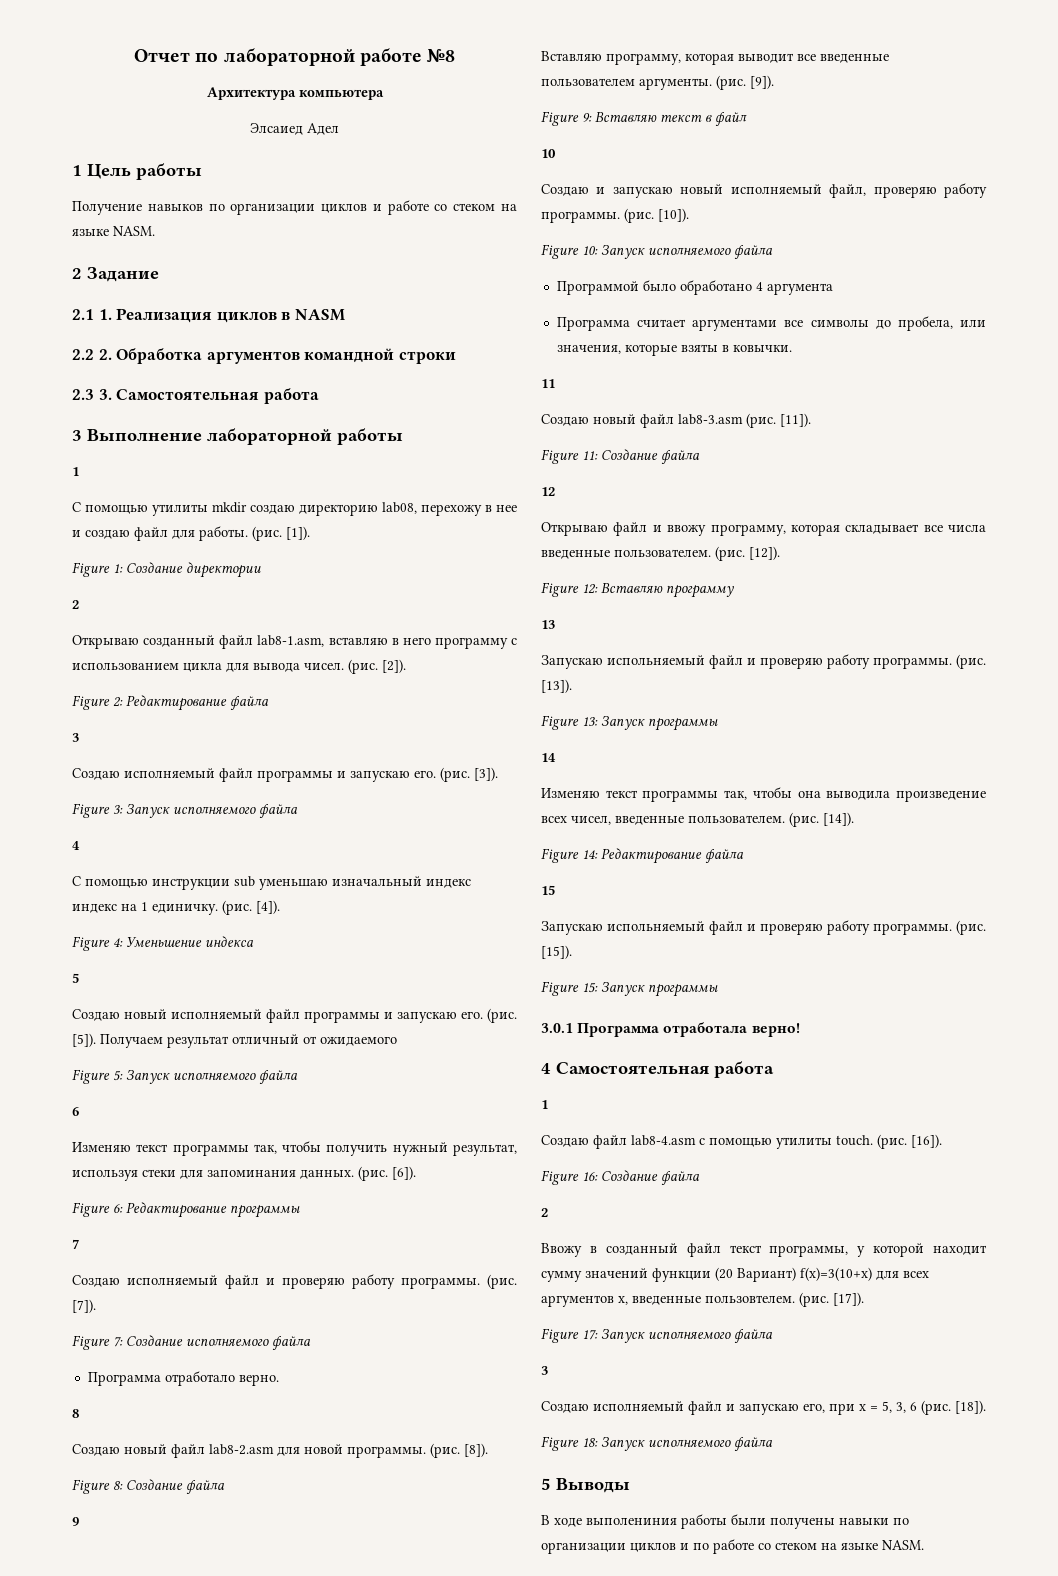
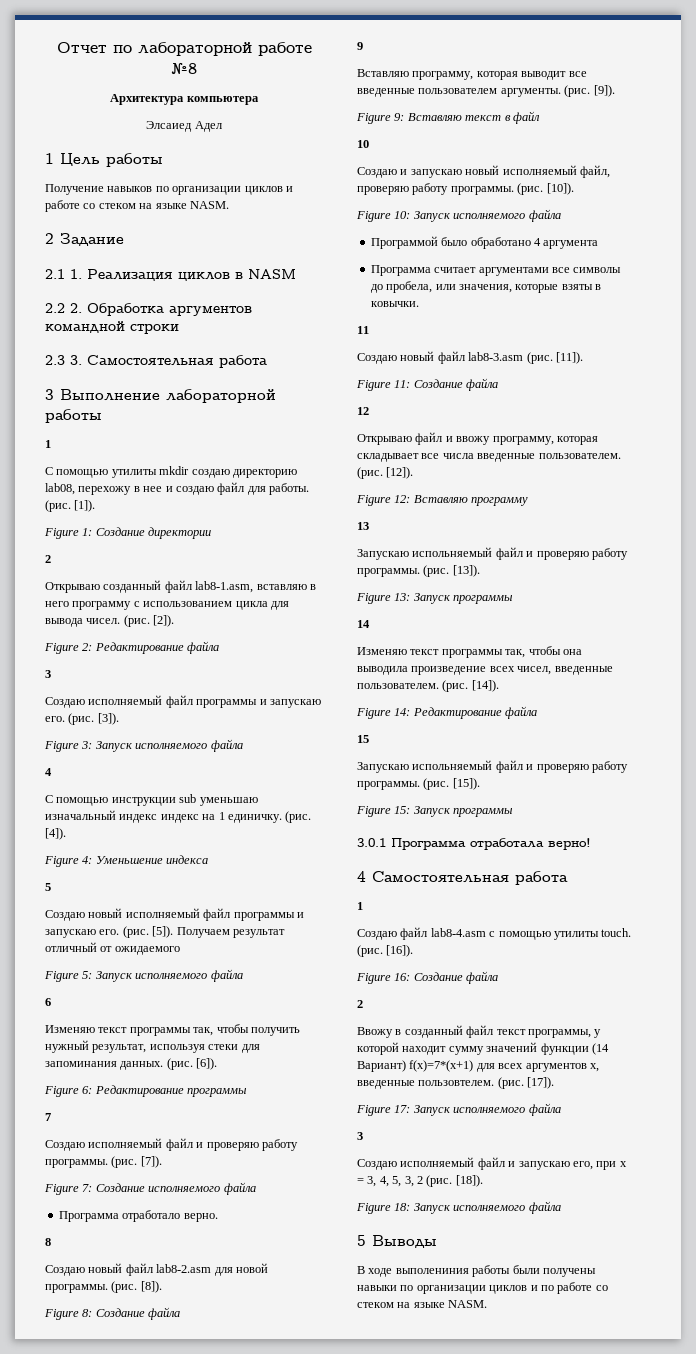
[715,1267,872,1282] (20 Вариант) f(x)=3(10+x) -> [591,1043,609,1055] [357,1060,474,1072] (14 Вариант) f(x)=7*(x+1)
(878, 1408) none -> [367,1176,389,1187] 3, 4,
[910,1402,917,1411] 6 -> [416,1176,423,1184] 2

